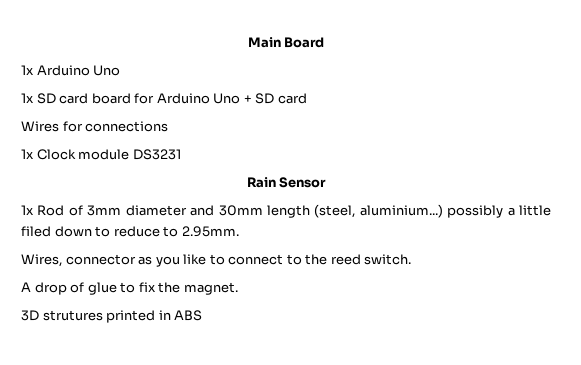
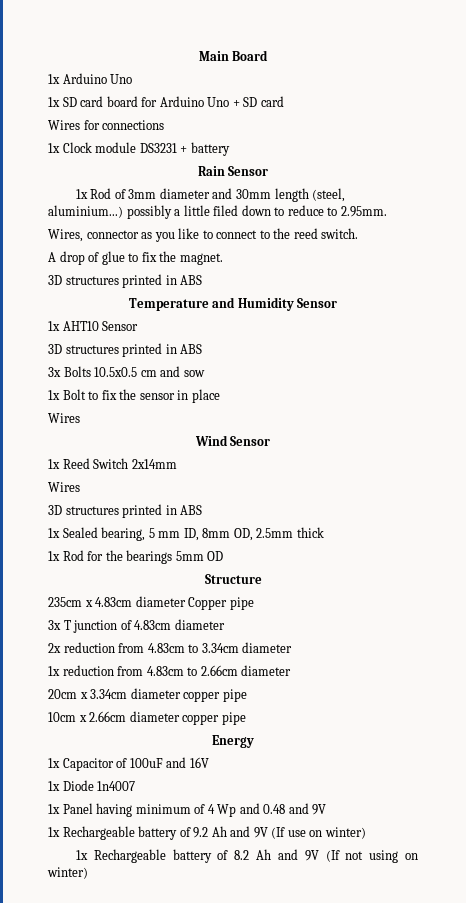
(181, 154) none -> [180,142,230,156] + battery
[42,310,203,323] strutures printed in ABS -> [65,274,203,288] [128,297,338,311] [48,321,139,331] [48,343,203,357] [48,366,205,377] [48,389,220,403] [48,413,80,423] [194,435,271,446] [48,458,177,469] [48,482,80,492] [48,504,203,518] [48,527,324,541] [48,550,224,564] [204,574,262,584] [48,596,254,610] [48,619,225,633] [48,642,293,653] [48,665,292,676] [48,688,247,702] [48,711,246,725] [212,735,254,748] [48,757,209,771] [48,780,136,791] [48,803,327,817] [48,826,366,840] [75,849,419,863] [47,867,88,879] structures printed in ABS // Temperature and Humidity Sensor // 1x AHT10 Sensor // 3D structures printed in ABS // 3x Bolts 10.5x0.5 cm and sow // 1x Bolt to fix the sensor in place // Wires // Wind Sensor // 1x Reed Switch 2x14mm // Wires // 3D structures printed in ABS // 1x Sealed bearing, 5 mm ID, 8mm OD, 2.5mm thick // 1x Rod for the bearings 5mm OD // Structure // 235cm x 4.83cm diameter Copper pipe // 3x T junction of 4.83cm diameter // 2x reduction from 4.83cm to 3.34cm diameter // 1x reduction from 4.83cm to 2.66cm diameter // 20cm x 3.34cm diameter copper pipe // 10cm x 2.66cm diameter copper pipe // Energy // 1x Capacitor of 100uF and 16V // 1x Diode 1n4007 // 1x Panel having minimum of 4 Wp and 0.48 and 9V // 1x Rechargeable battery of 9.2 Ah and 9V (If use on winter) // 1x Rechargeable battery of 8.2 Ah and 9V (If not using on winter)

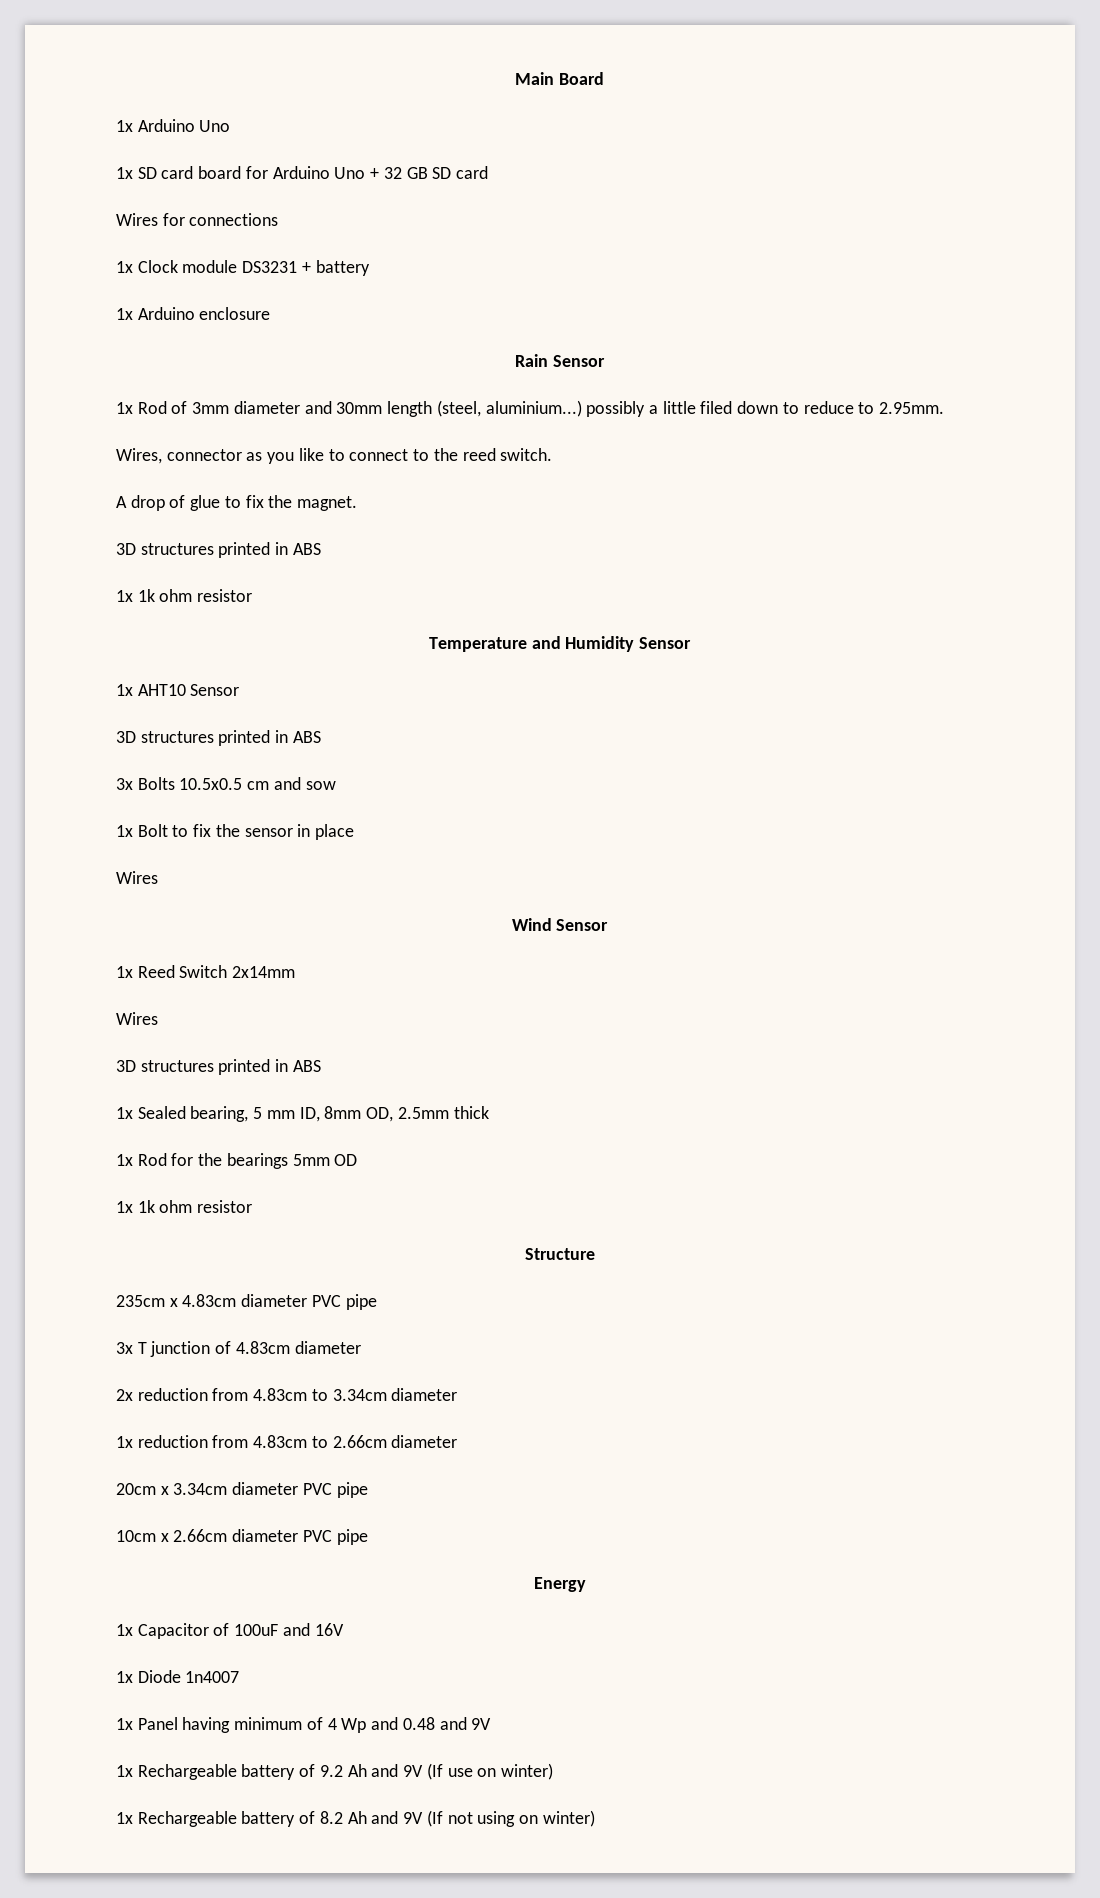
(240, 103) none -> [383,167,428,179] 32 GB
(230, 149) none -> [116,307,271,320] // 1x Arduino enclosure
(203, 280) none -> [116,589,253,602] // 1x 1k ohm resistor
(224, 556) none -> [116,1200,253,1213] // 1x 1k ohm resistor
[188,597,228,610] Copper -> [311,1295,341,1307] PVC
[183,691,221,702] copper -> [302,1483,332,1495] PVC
[182,714,220,725] copper -> [302,1530,332,1542] PVC

